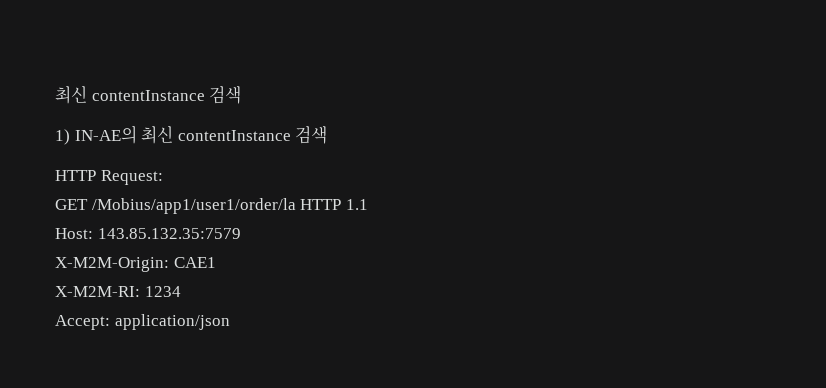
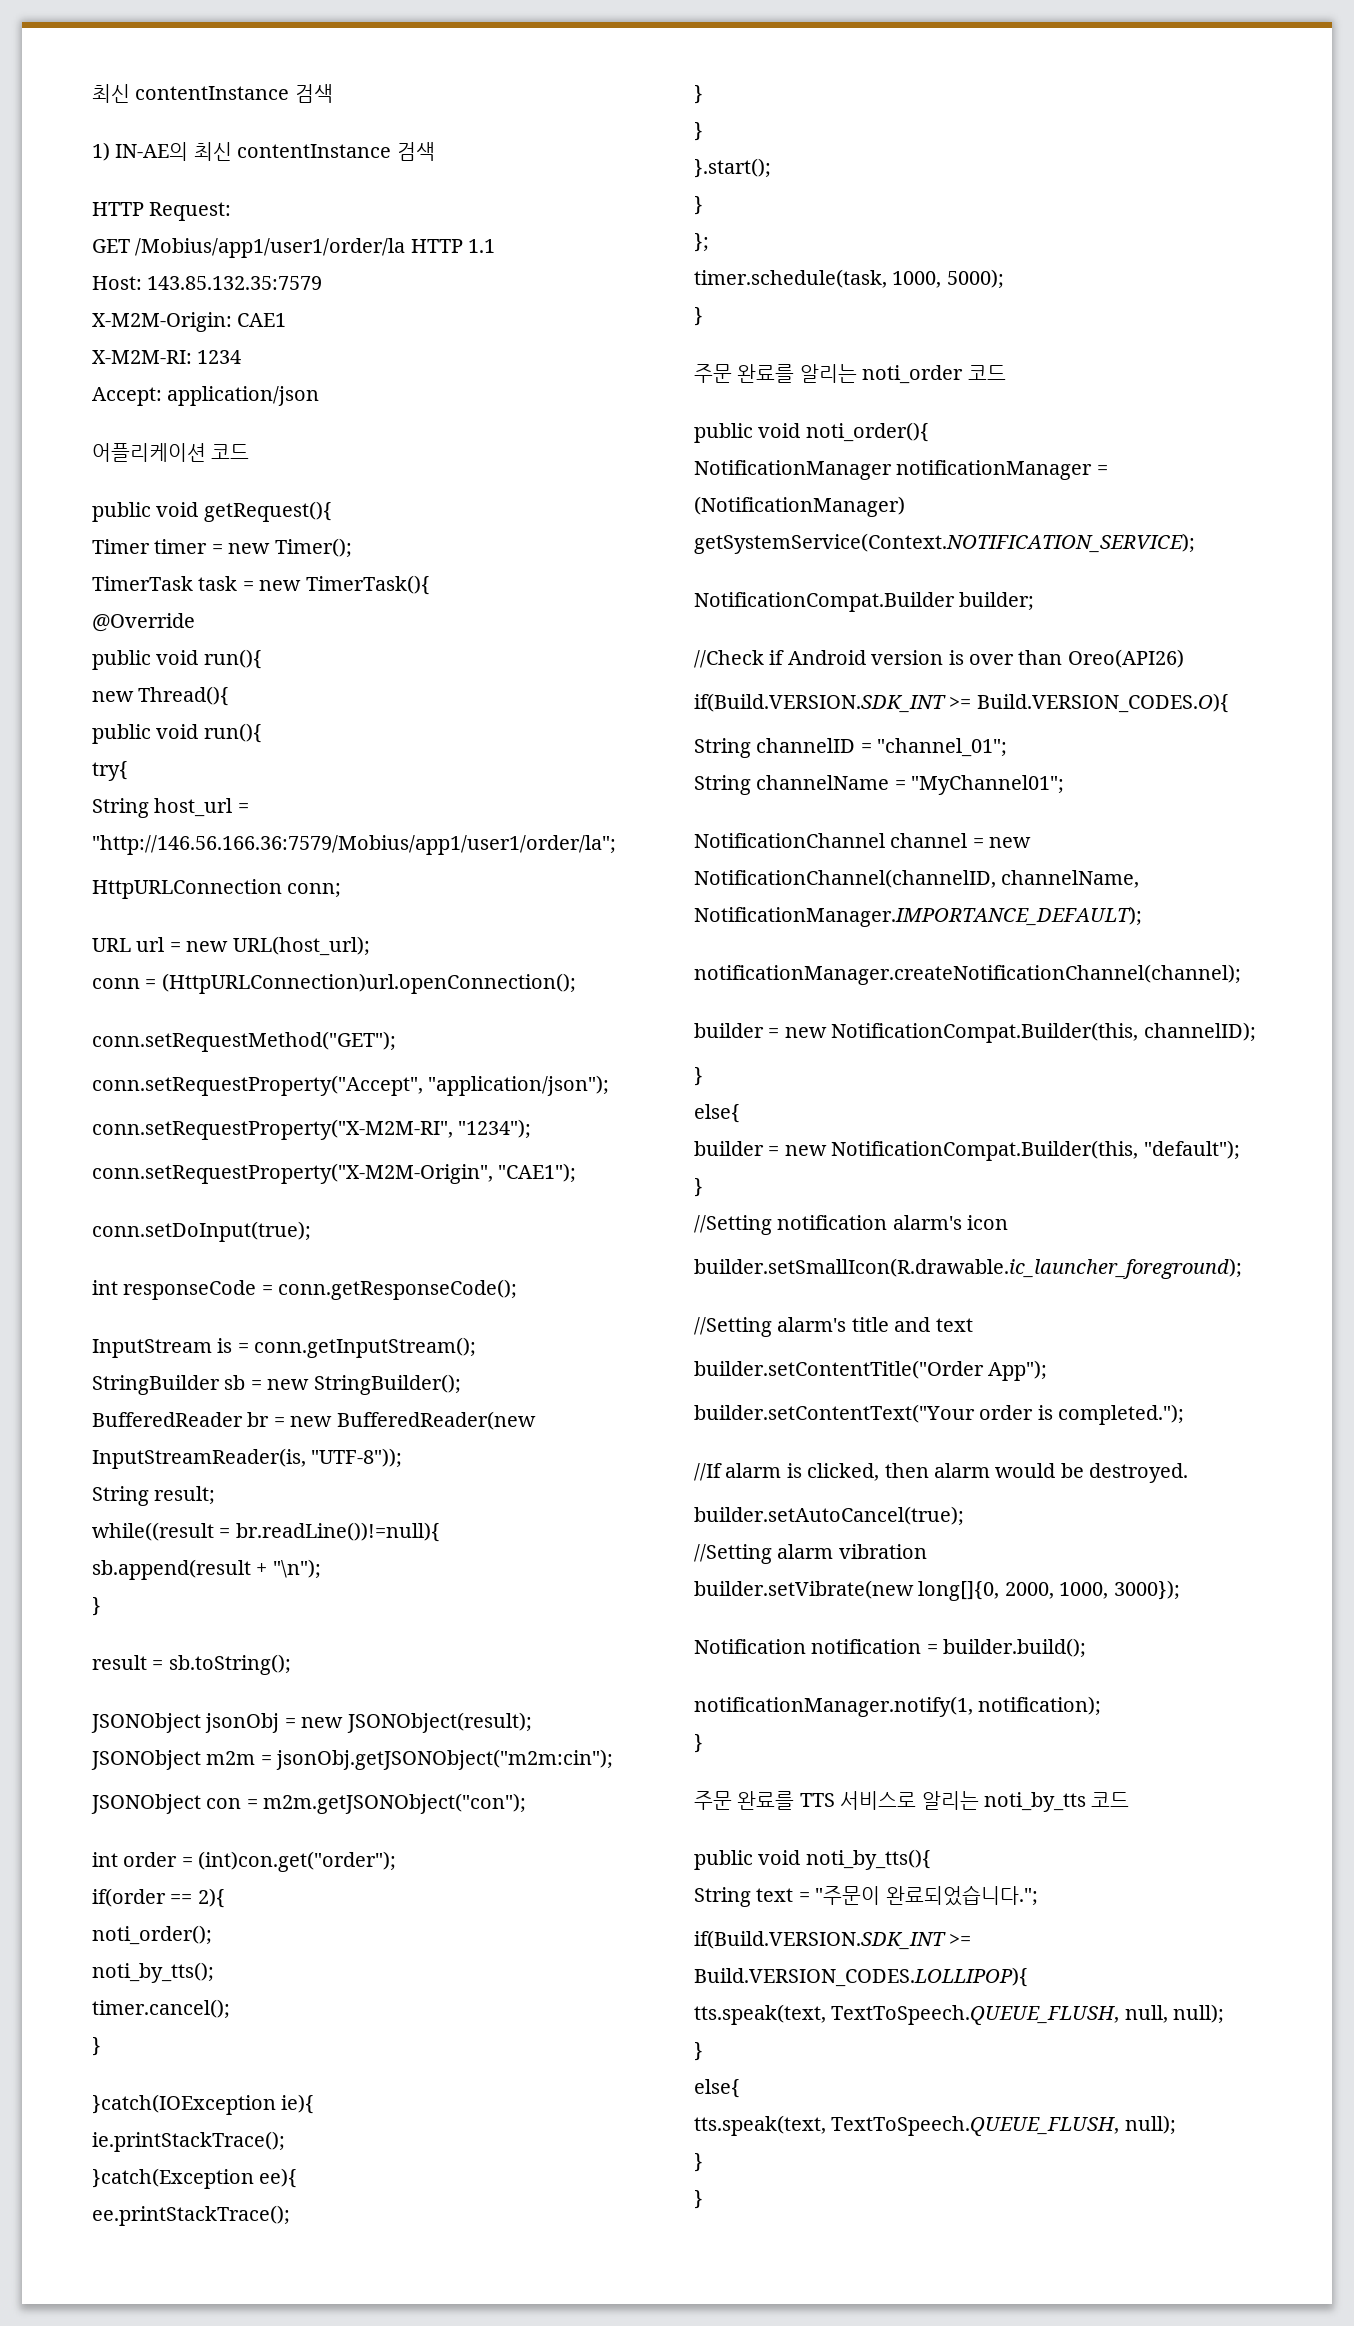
(230, 322) none -> [92,443,250,462] [92,501,332,522] [92,538,352,558] [92,575,430,595] [92,613,195,632] [92,649,262,670] [92,686,230,706] [92,723,262,744] [92,761,128,781] [92,798,249,818] [92,835,616,855] [92,879,342,899] [92,936,370,956] [92,973,576,994] [92,1031,396,1052] [92,1075,610,1096] [92,1119,532,1140] [92,1163,577,1184] [92,1221,311,1242] [92,1279,518,1300] [92,1337,477,1358] [92,1374,461,1395] [92,1411,536,1430] [92,1448,403,1469] [92,1486,216,1506] [92,1522,440,1542] [92,1559,321,1580] [92,1597,101,1616] [92,1654,291,1675] [91,1712,532,1733] [91,1749,614,1770] [91,1793,527,1814] [92,1851,397,1872] [92,1888,225,1908] [92,1925,212,1945] [92,1962,214,1983] [92,1999,230,2019] [92,2037,101,2056] [92,2094,315,2115] [92,2131,285,2152] [92,2168,298,2189] [92,2205,290,2226] [694,85,703,104] [694,122,703,141] [694,158,771,178] [694,196,703,215] [694,233,709,252] [694,269,1004,289] [694,307,703,326] [694,364,1006,384] [694,422,929,443] [694,460,1108,480] [694,496,905,517] [694,533,1195,554] [694,592,1035,612] [694,649,1184,668] [694,693,1229,713] [694,738,1008,758] [694,775,1065,795] [694,833,1032,848] [694,869,1140,888] [694,906,1142,927] [694,964,1241,985] [694,1022,1256,1043] [694,1067,703,1086] [694,1104,740,1123] [694,1140,1240,1161] [694,1178,703,1197] [694,1215,1009,1235] [694,1258,1242,1279] [694,1317,973,1337] [694,1360,1048,1381] [694,1404,1185,1425] [694,1463,1189,1483] [694,1506,964,1526] [694,1544,927,1564] [694,1580,1180,1601] [694,1638,1087,1658] [694,1696,1102,1717] [694,1734,703,1753] [694,1791,1130,1812] [694,1849,931,1870] [694,1885,1038,1907] [694,1930,972,1950] [694,1967,1028,1987] [694,2004,1225,2025] [694,2042,703,2061] [694,2079,740,2098] [694,2115,1176,2136] [694,2153,703,2172] [694,2190,703,2209] // 어플리케이션 코드 // public void getRequest(){ // Timer timer = new Timer(); // TimerTask task = new TimerTask(){ // @Override // public void run(){ // new Thread(){ // public void run(){ // try{ // String host_url = "http://146.56.166.36:7579/Mobius/app1/user1/order/la"; // HttpURLConnection conn; // URL url = new URL(host_url); // conn = (HttpURLConnection)url.openConnection(); // conn.setRequestMethod("GET"); // conn.setRequestProperty("Accept", "application/json"); // conn.setRequestProperty("X-M2M-RI", "1234"); // conn.setRequestProperty("X-M2M-Origin", "CAE1"); // conn.setDoInput(true); // int responseCode = conn.getResponseCode(); // InputStream is = conn.getInputStream(); // StringBuilder sb = new StringBuilder(); // BufferedReader br = new BufferedReader(new InputStreamReader(is, "UTF-8")); // String result; // while((result = br.readLine())!=null){ // sb.append(result + "\n"); // } // result = sb.toString(); // JSONObject jsonObj = new JSONObject(result); // JSONObject m2m = jsonObj.getJSONObject("m2m:cin"); // JSONObject con = m2m.getJSONObject("con"); // int order = (int)con.get("order"); // if(order == 2){ // noti_order(); // noti_by_tts(); // timer.cancel(); // } // }catch(IOException ie){ // ie.printStackTrace(); // }catch(Exception ee){ // ee.printStackTrace(); // } // } // }.start(); // } // }; // timer.schedule(task, 1000, 5000); // } // 주문 완료를 알리는 noti_order 코드 // public void noti_order(){ // NotificationManager notificationManager = (NotificationManager) getSystemService(Context.NOTIFICATION_SERVICE); // NotificationCompat.Builder builder; // //Check if Android version is over than Oreo(API26) // if(Build.VERSION.SDK_INT >= Build.VERSION_CODES.O){ // String channelID = "channel_01"; // String channelName = "MyChannel01"; // NotificationChannel channel = new NotificationChannel(channelID, channelName, NotificationManager.IMPORTANCE_DEFAULT); // notificationManager.createNotificationChannel(channel); // builder = new NotificationCompat.Builder(this, channelID); // } // else{ // builder = new NotificationCompat.Builder(this, "default"); // } // //Setting notification alarm's icon // builder.setSmallIcon(R.drawable.ic_launcher_foreground); // //Setting alarm's title and text // builder.setContentTitle("Order App"); // builder.setContentText("Your order is completed."); // //If alarm is clicked, then alarm would be destroyed. // builder.setAutoCancel(true); // //Setting alarm vibration // builder.setVibrate(new long[]{0, 2000, 1000, 3000}); // Notification notification = builder.build(); // notificationManager.notify(1, notification); // } // 주문 완료를 TTS 서비스로 알리는 noti_by_tts 코드 // public void noti_by_tts(){ // String text = "주문이 완료되었습니다."; // if(Build.VERSION.SDK_INT >= Build.VERSION_CODES.LOLLIPOP){ // tts.speak(text, TextToSpeech.QUEUE_FLUSH, null, null); // } // else{ // tts.speak(text, TextToSpeech.QUEUE_FLUSH, null); // } // }

